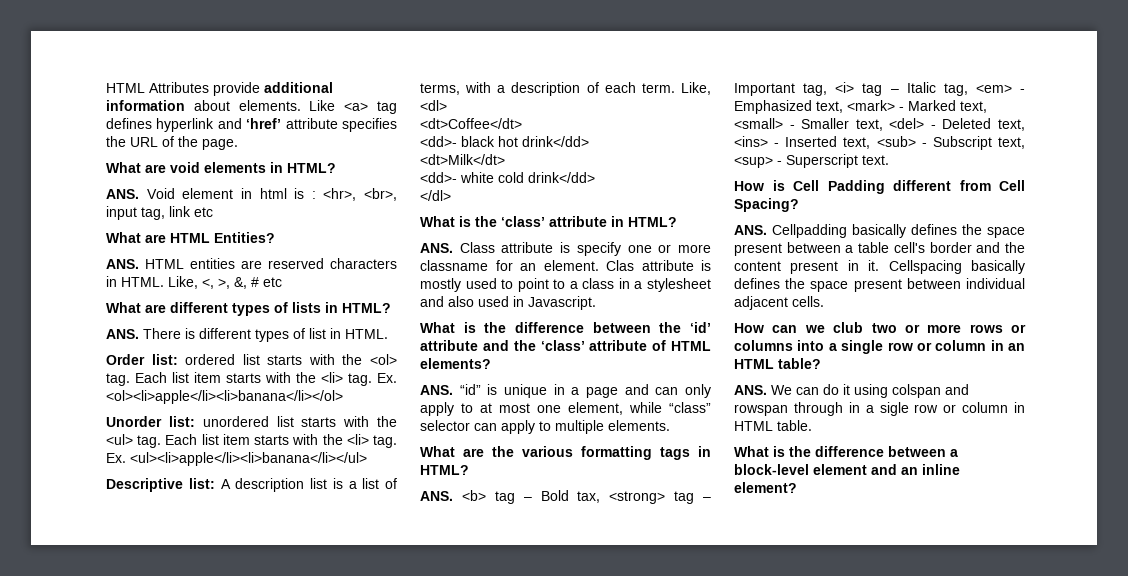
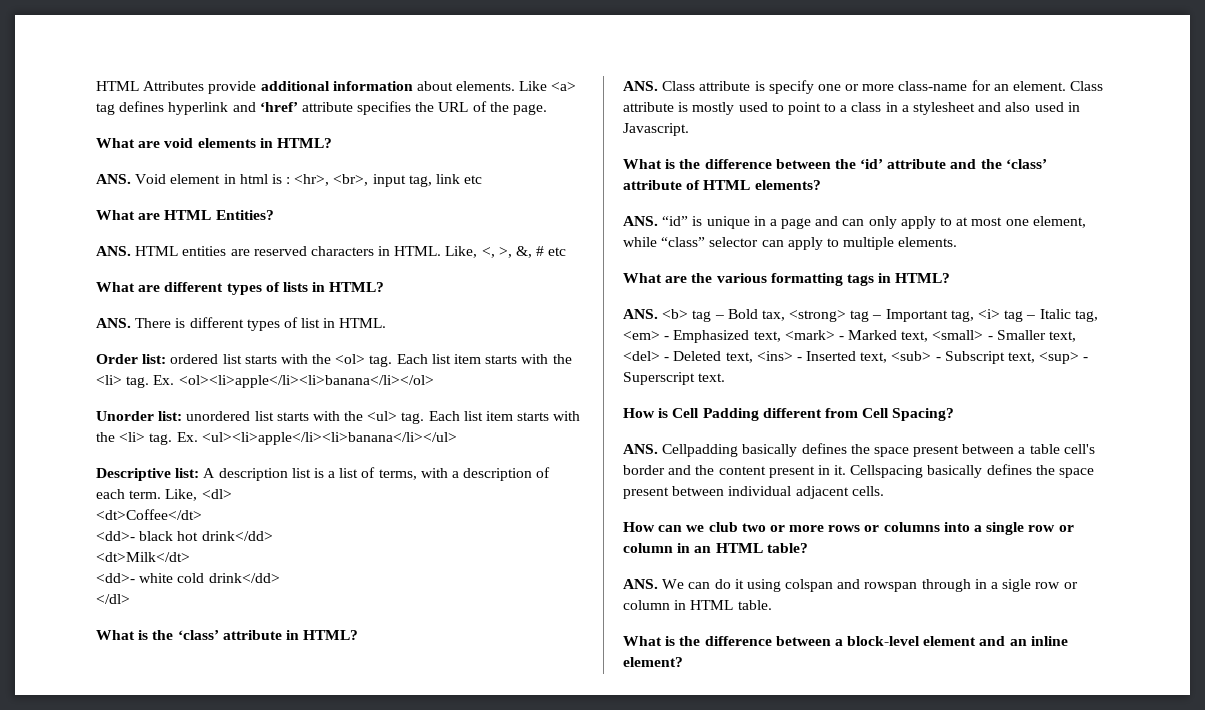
[420,260,488,271] classname -> [898,81,968,91] class-name
[606,260,634,271] Clas -> [1070,81,1104,91] Class

